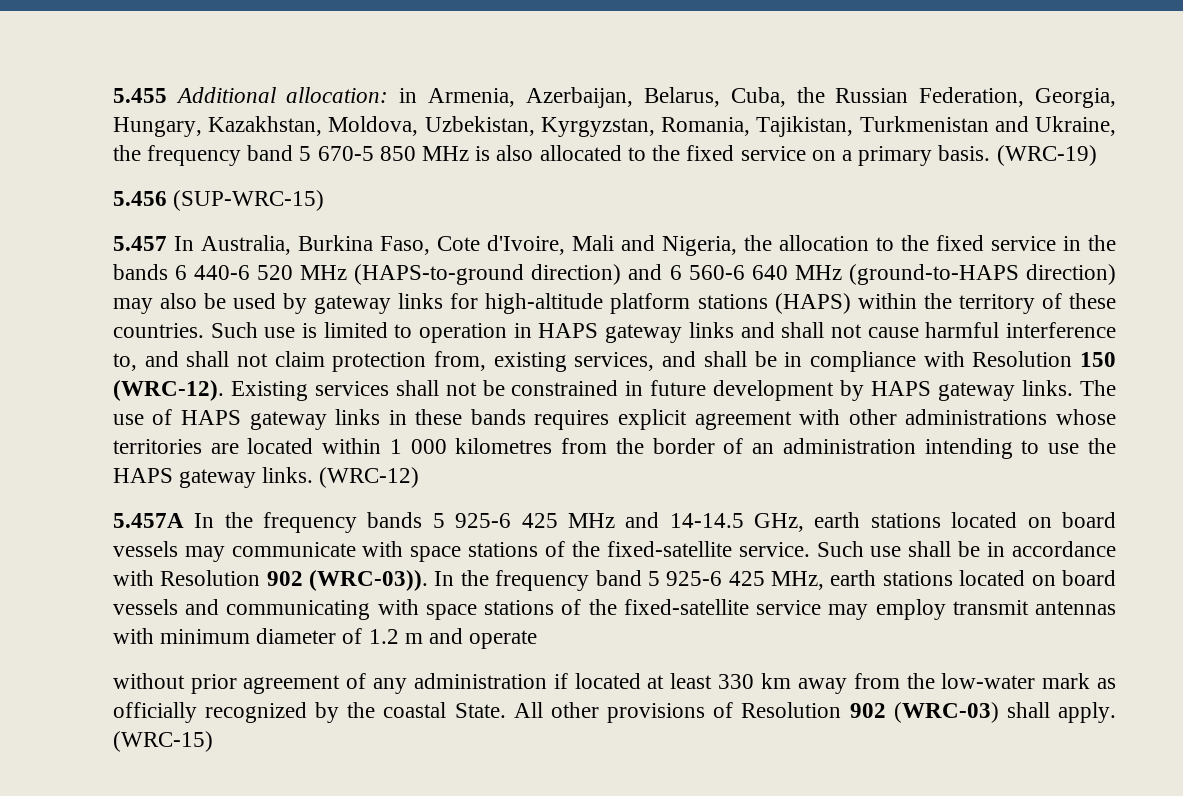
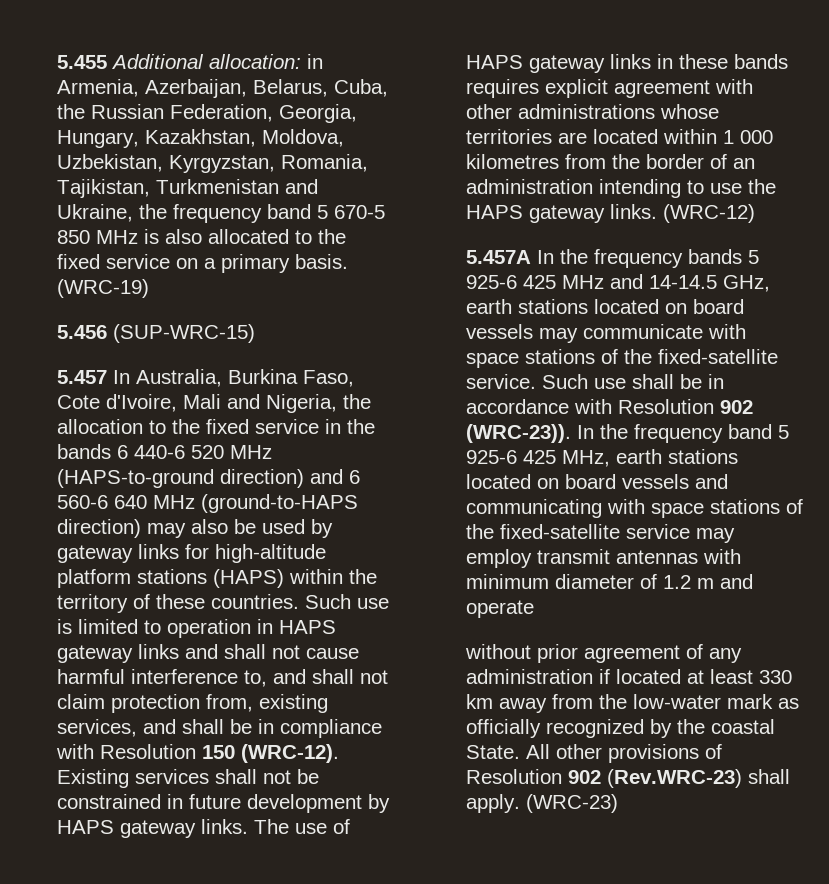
[308,570,428,591] (WRC-03)). -> [466,424,572,443] (WRC-23)).
[893,702,999,723] (WRC-03) -> [607,769,743,788] (Rev.WRC-23)
[112,731,213,752] (WRC-15) -> [526,794,619,813] (WRC-23)

